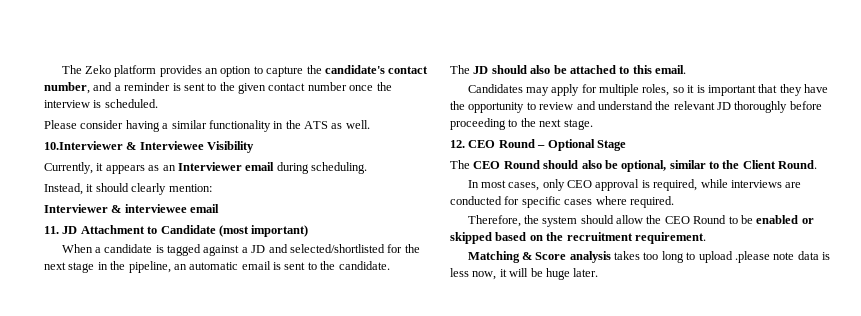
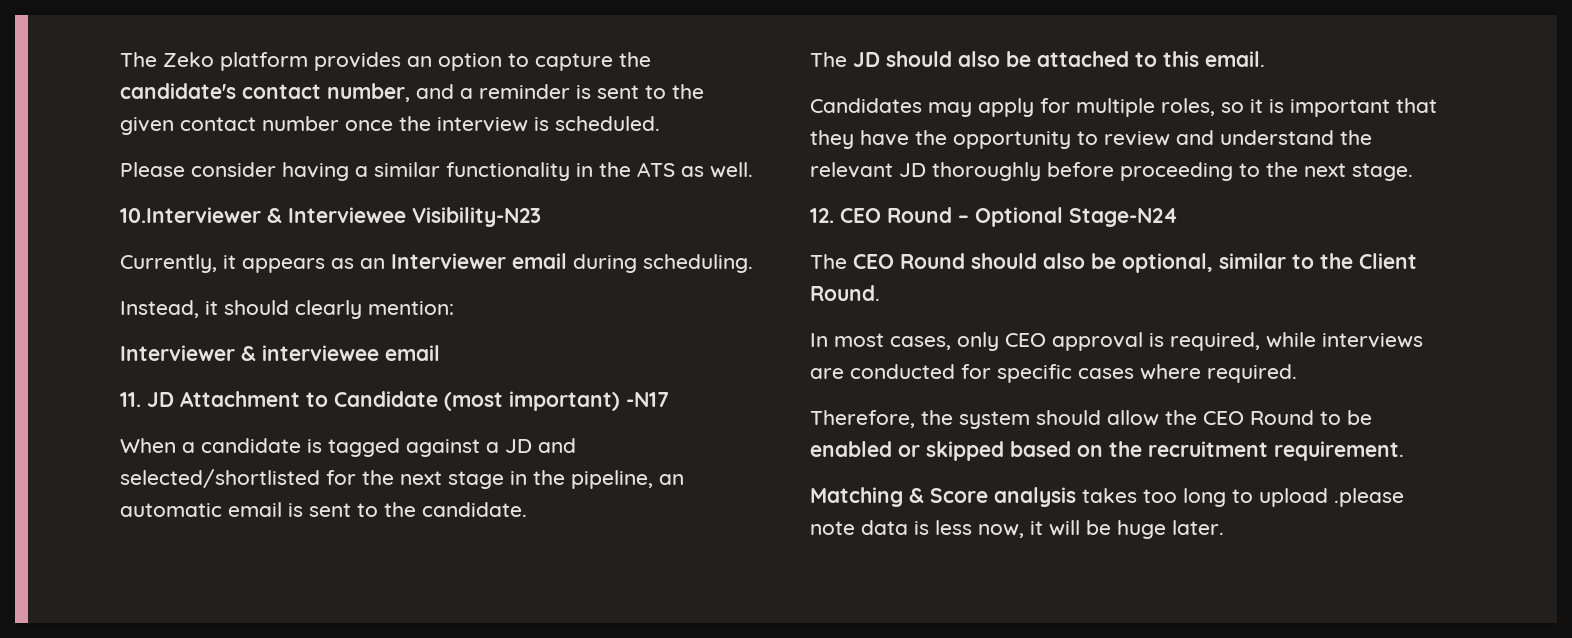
[207,141,255,153] Visibility -> [412,207,541,227] Visibility-N23
(309, 231) none -> [626,392,669,407] -N17
[596,140,626,151] Stage -> [1069,208,1178,227] Stage-N24

